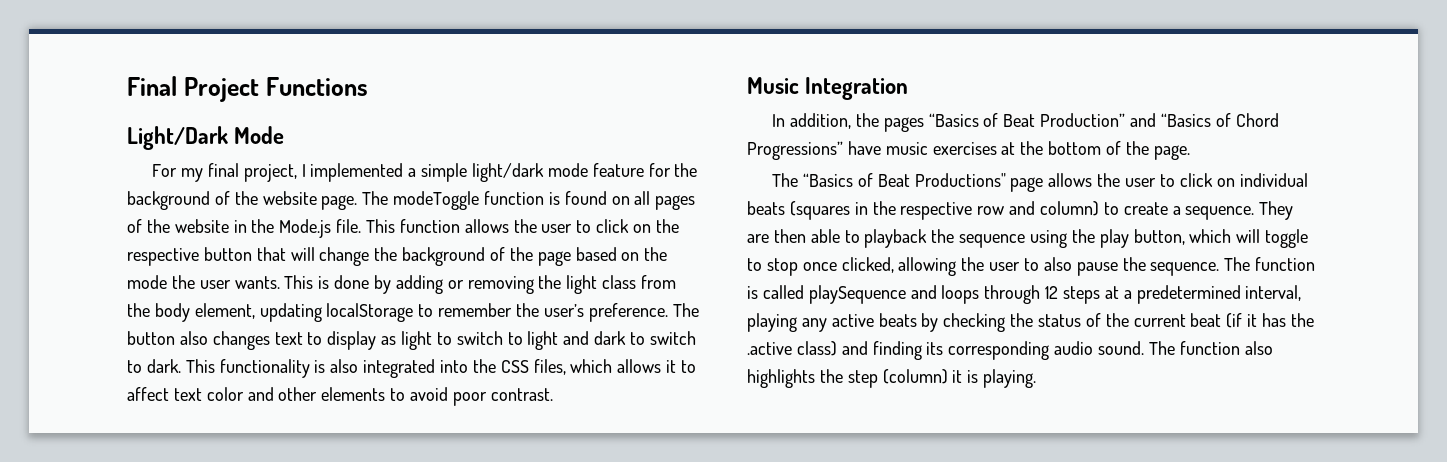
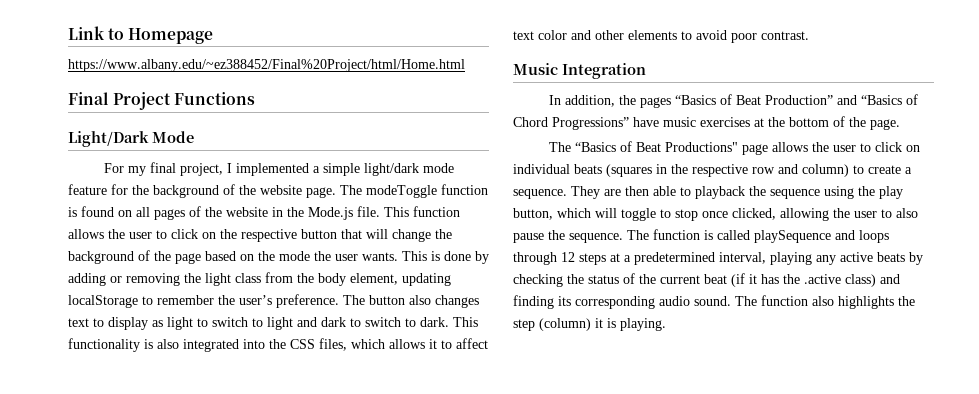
(127, 86) none -> [68,26,214,44] [68,59,465,72] Link to Homepage // https://www.albany.edu/~ez388452/Final%20Project/html/Home.html //

